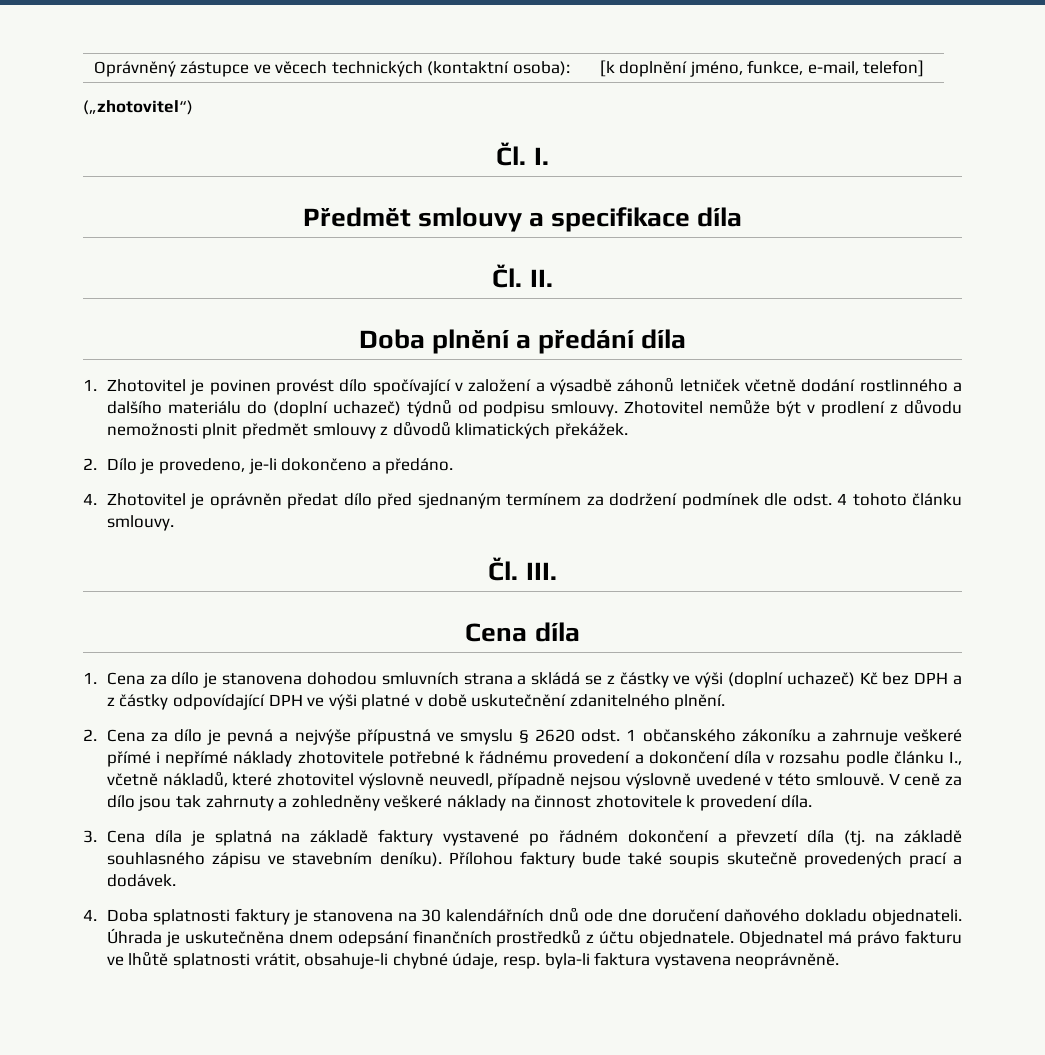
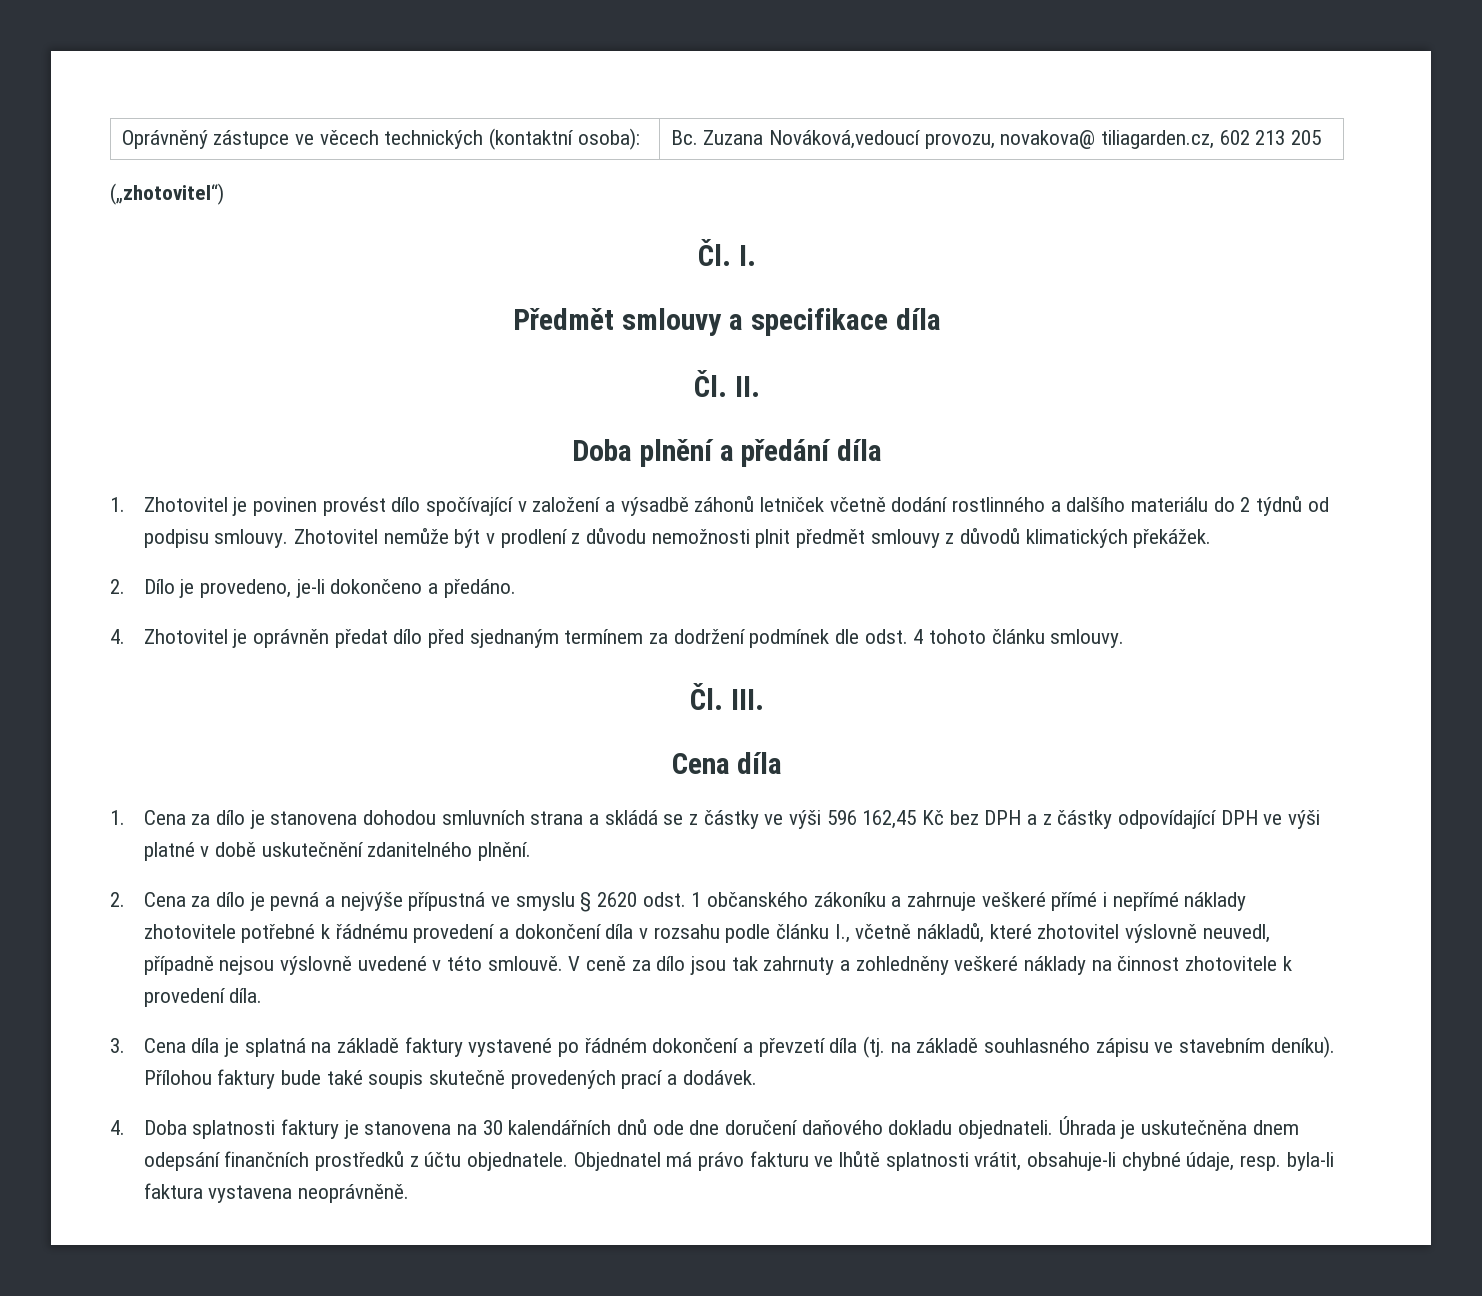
[599,60,925,77] [k doplnění jméno, funkce, e-mail, telefon] -> [670,130,1321,149] Bc. Zuzana Nováková,vedoucí provozu, novakova@ tiliagarden.cz, 602 213 205
[272,401,401,417] (doplní uchazeč) -> [1240,497,1251,512] 2
[727,672,855,688] (doplní uchazeč) -> [826,810,917,829] 596 162,45

